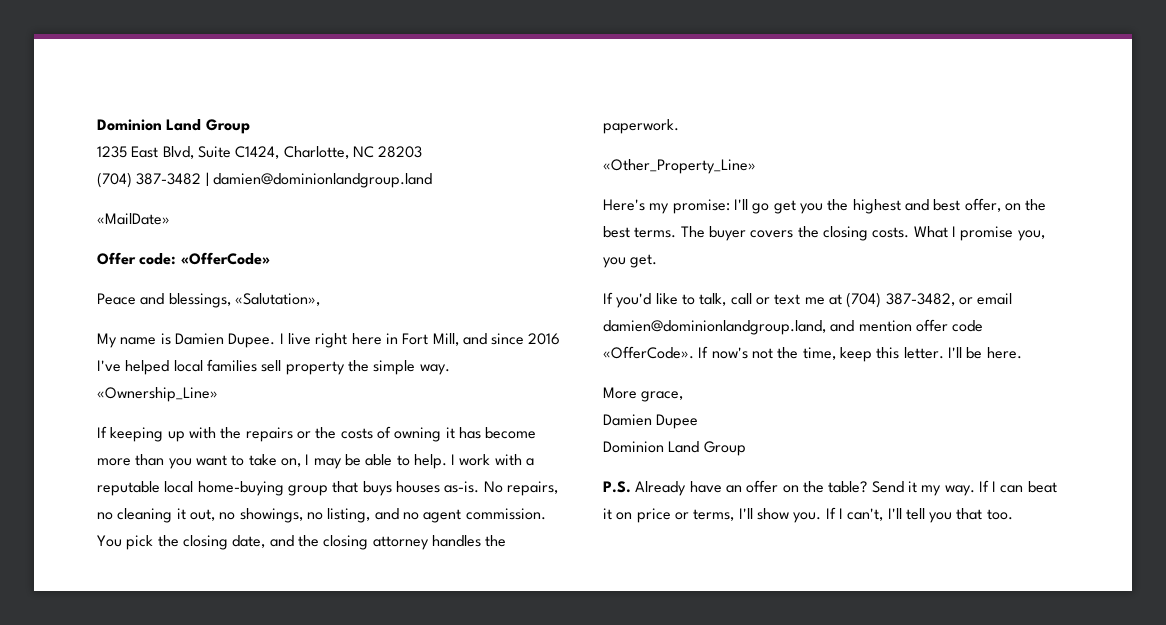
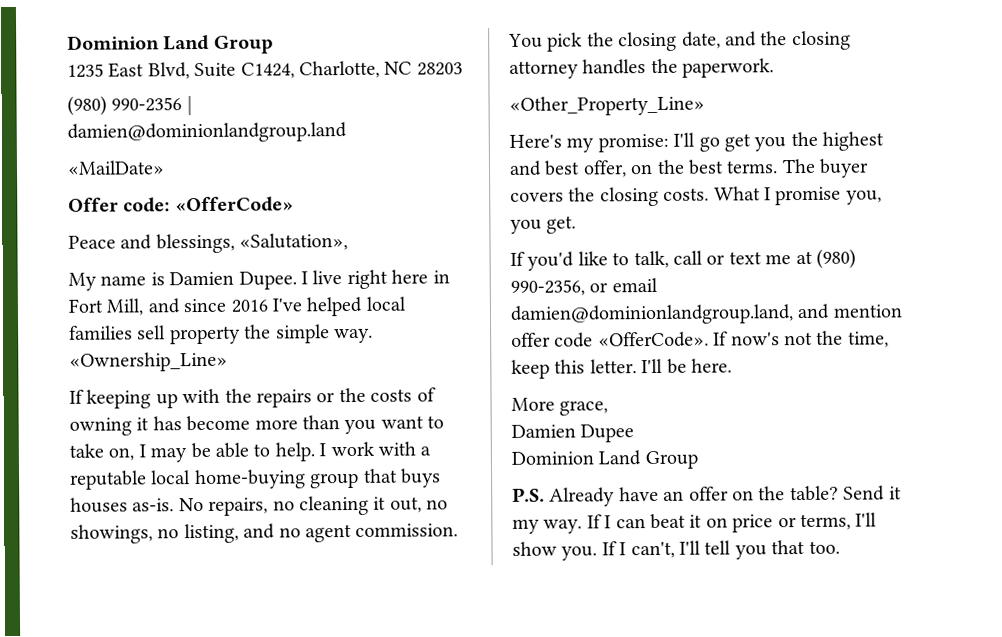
[97,172,202,188] (704) 387-3482 -> [67,95,183,116] (980) 990-2356
[846,292,955,308] (704) 387-3482, -> [816,248,856,269] [510,279,585,296] (980) 990-2356,

